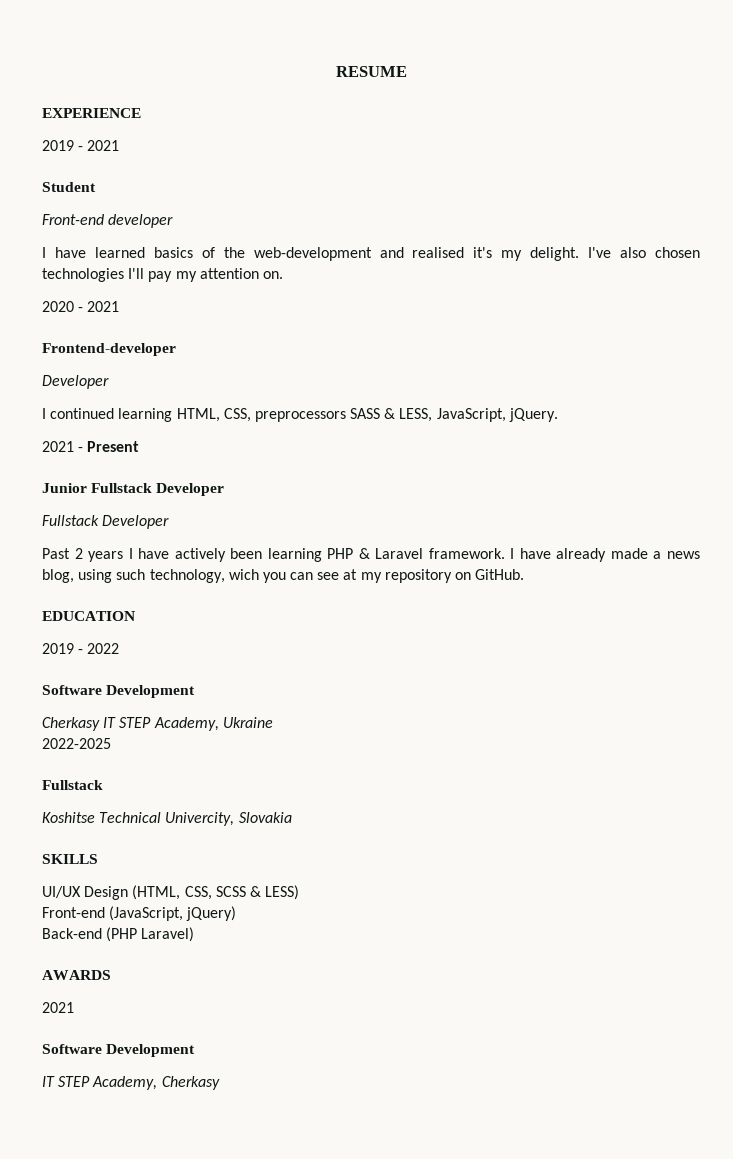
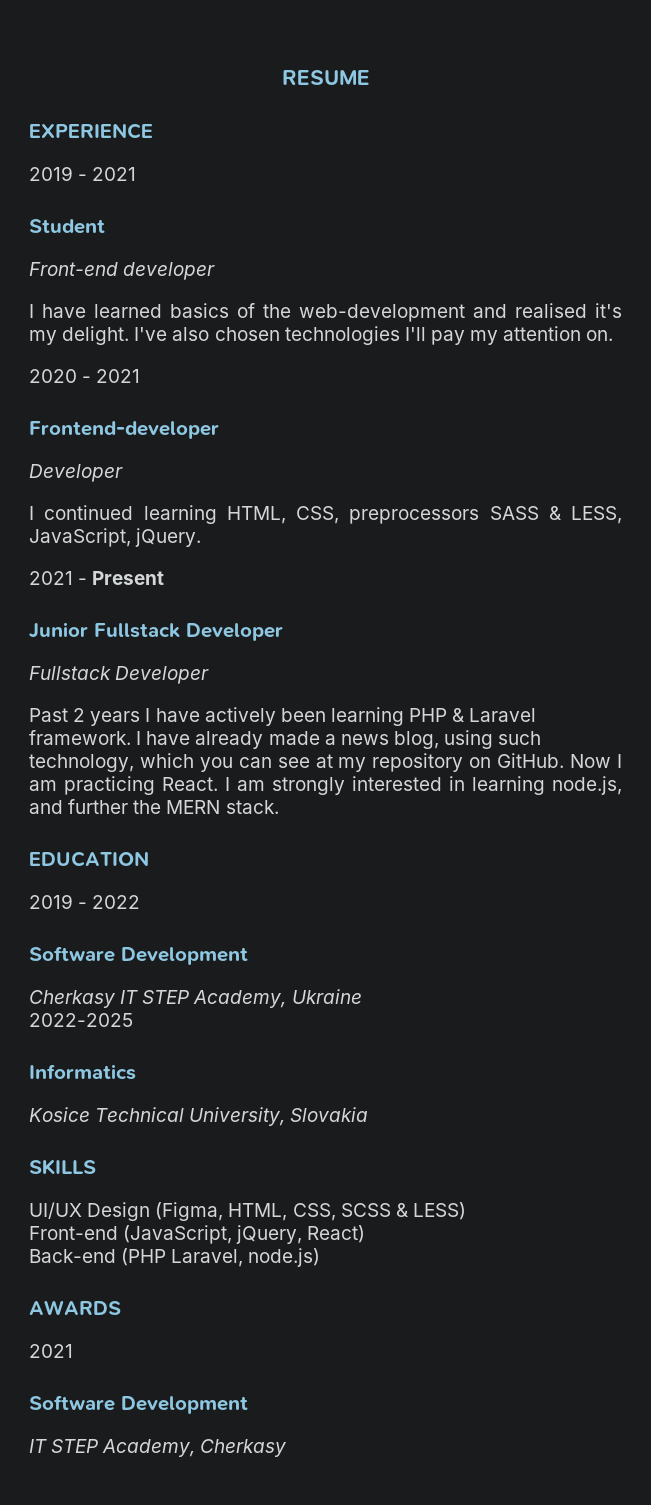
[228,569,259,580] wich -> [139,753,194,768] which
(525, 574) none -> [570,754,622,768] [29,776,622,795] [29,799,279,814] Now I am practicing React. I am strongly interested in learning node.js, and further the MERN stack.
[42,780,103,790] [42,812,235,826] Fullstack // Koshitse Technical Univercity, -> [29,1064,136,1080] [29,1107,286,1126] Informatics // Kosice Technical University,
[132,885,181,900] (HTML, -> [155,1202,288,1221] (Figma, HTML,
[186,906,237,921] jQuery) -> [236,1225,366,1244] jQuery, React)
[141,927,195,942] Laravel) -> [171,1248,321,1267] Laravel, node.js)

